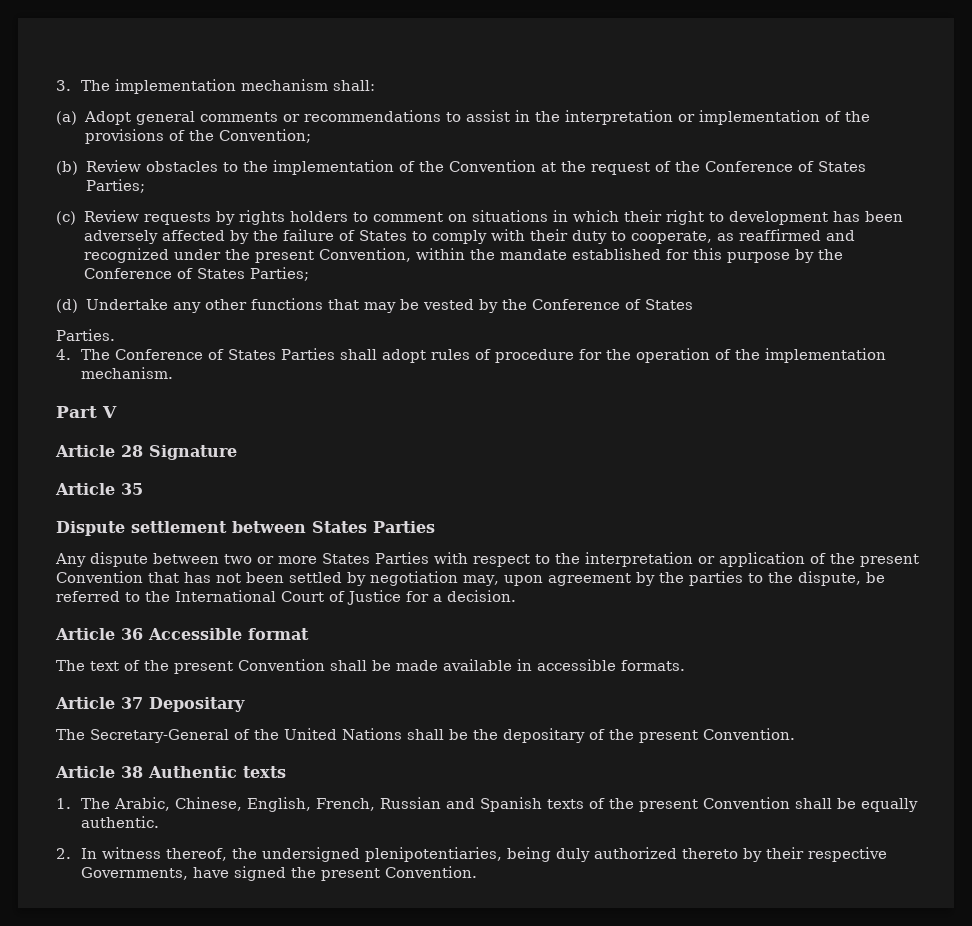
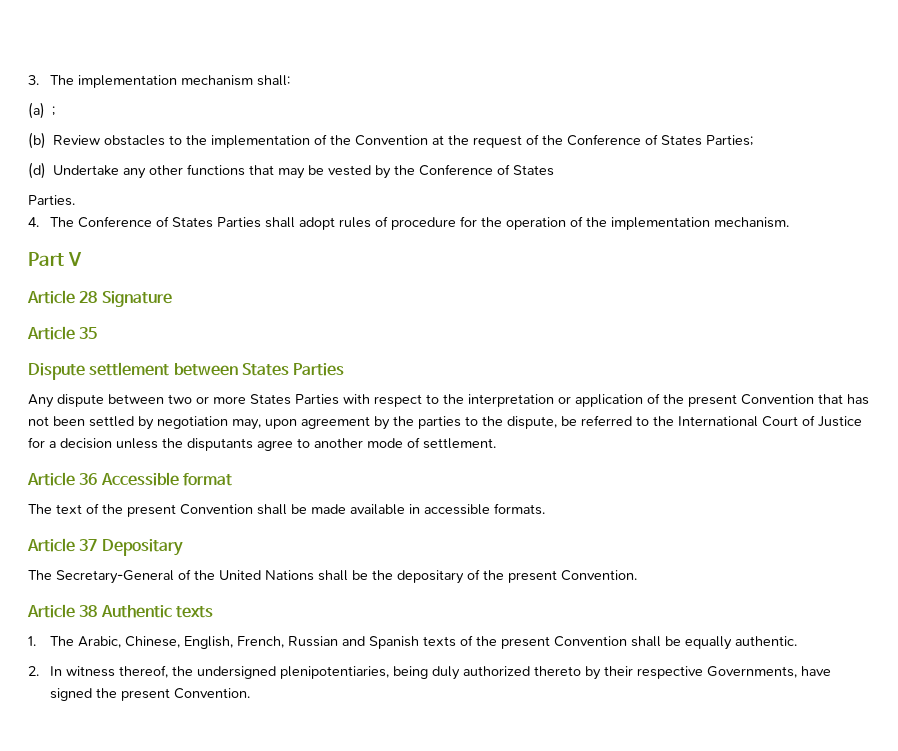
[83,110,870,125] [84,129,311,144] Adopt general comments or recommendations to assist in the interpretation or implementation of the provisions of the Convention; -> [52,106,56,116] ;
[56,210,903,225] [83,229,855,244] [83,248,843,263] [83,267,309,281] // (c) Review requests by rights holders to comment on situations in which their right to development has been adversely affected by the failure of States to comply with their duty to cooperate, as reaffirmed and recognized under the present Convention, within the mandate established for this purpose by the Conference of States Parties; -> (754, 140) none
[447,590,516,602] decision. -> [60,437,496,451] decision unless the disputants agree to another mode of settlement.

